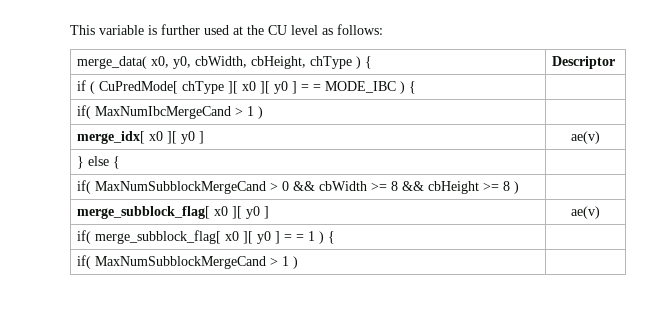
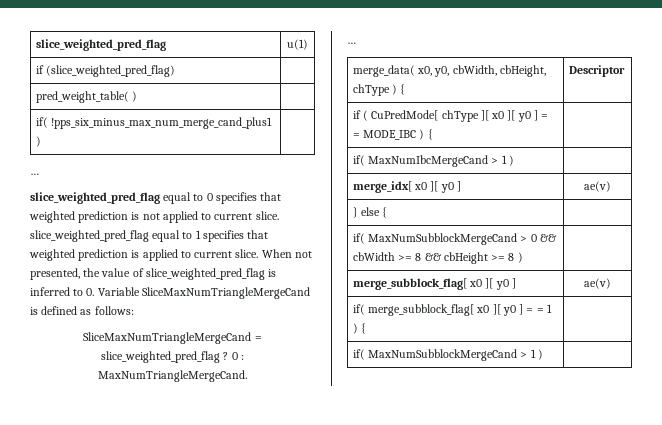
[70,24,383,35] This variable is further used at the CU level as follows: -> [35,39,166,51] [287,39,308,50] [35,65,176,77] [35,91,138,103] [35,117,273,129] [35,136,41,147] [30,173,39,175] [30,192,282,204] [29,211,279,223] [30,230,269,242] [29,249,312,261] [30,268,277,280] [30,287,310,299] [30,306,134,315] [83,332,262,344] [101,351,244,363] [98,370,247,382] [347,42,356,44] slice_weighted_pred_flag | u(1) // if (slice_weighted_pred_flag) | // pred_weight_table( ) | // if( !pps_six_minus_max_num_merge_cand_plus1 ) | // … // slice_weighted_pred_flag equal to 0 specifies that weighted prediction is not applied to current slice. slice_weighted_pred_flag equal to 1 specifies that weighted prediction is applied to current slice. When not presented, the value of slice_weighted_pred_flag is inferred to 0. Variable SliceMaxNumTriangleMergeCand is defined as follows: // SliceMaxNumTriangleMergeCand = slice_weighted_pred_flag ? 0 : MaxNumTriangleMergeCand. // …

